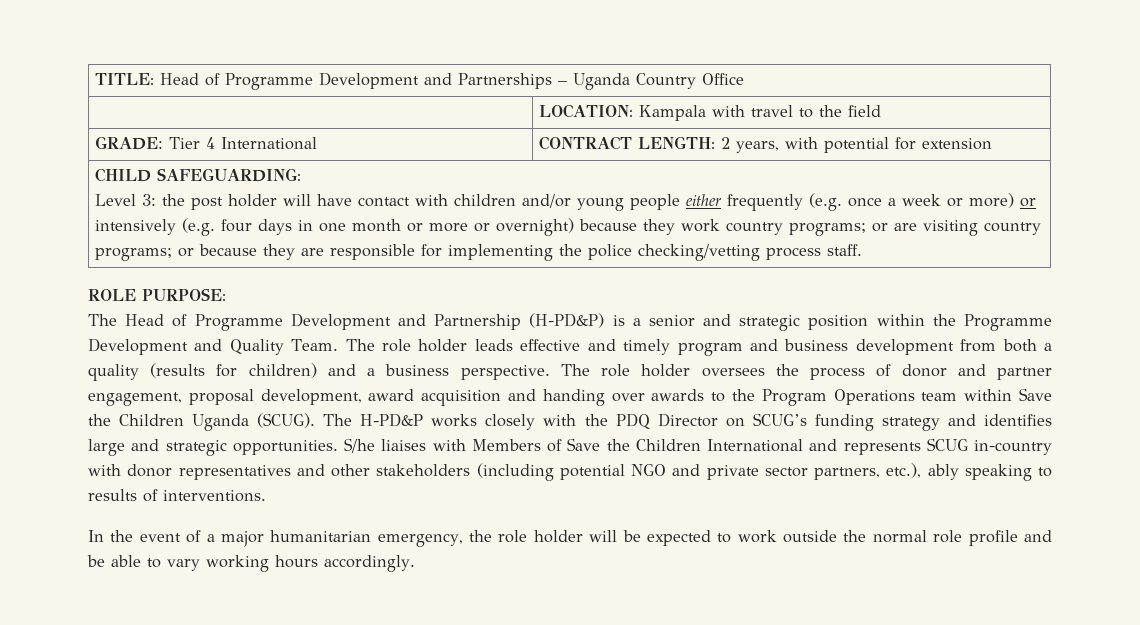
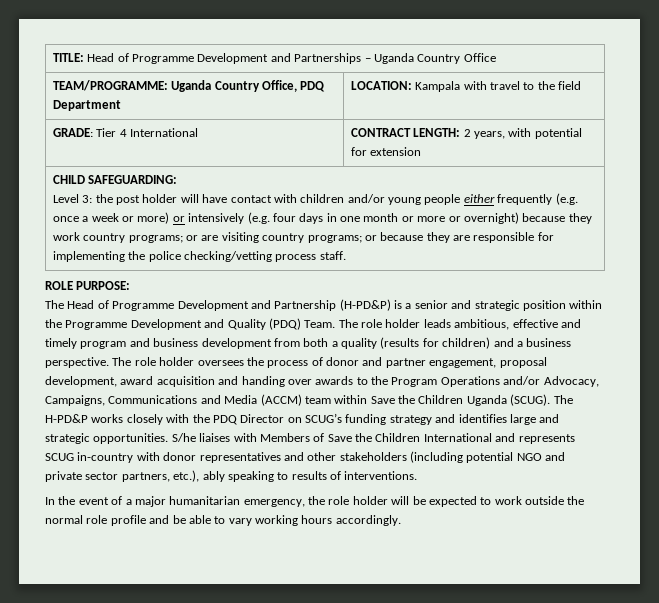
(745, 79) none -> [52,80,326,92] [52,100,121,111] TEAM/PROGRAMME: Uganda Country Office, PDQ Department
(284, 347) none -> [268,318,301,330] (PDQ)
(513, 345) none -> [454,319,510,330] ambitious,
(915, 397) none -> [503,376,599,387] [45,394,302,406] and/or Advocacy, Campaigns, Communications and Media (ACCM)

